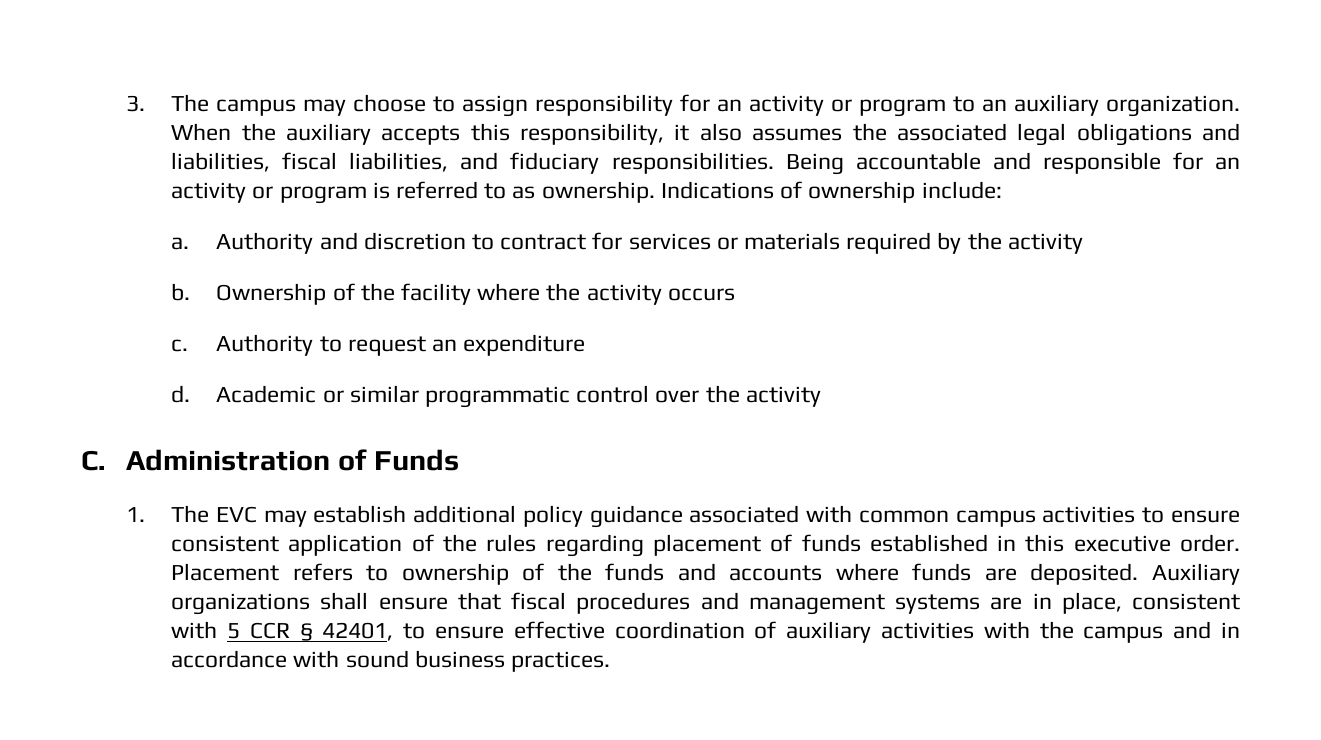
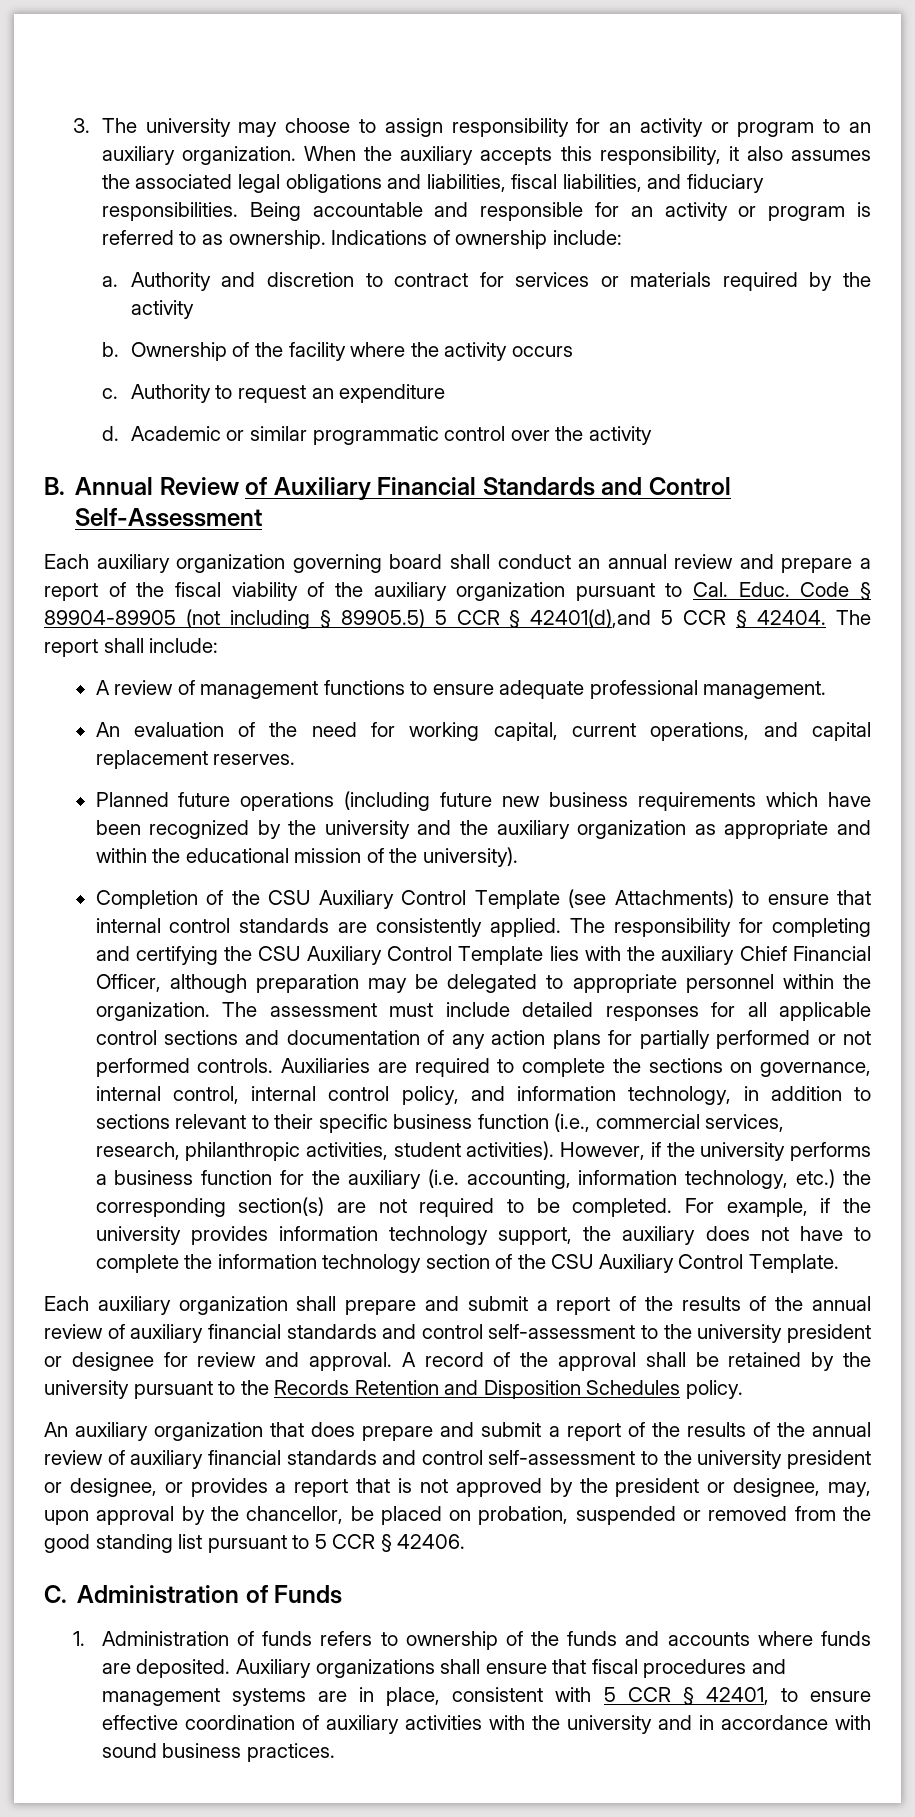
[216,99,297,116] campus -> [145,118,231,137] university
[81,449,459,471] [126,505,1240,528] [171,534,1241,557] [171,563,280,581] C. Administration of Funds // 1. The EVC may establish additional policy guidance associated with common campus activities to ensure consistent application of the rules regarding placement of funds established in this executive order. Placement -> [44,477,731,500] [75,508,263,527] [44,554,872,573] [44,582,871,601] [44,609,871,629] [44,638,219,657] [95,680,827,699] [95,722,871,741] [95,750,296,769] [95,791,872,811] [95,820,871,839] [95,847,518,867] [95,889,872,909] [95,918,872,937] [95,946,871,965] [95,974,871,993] [95,1002,872,1021] [95,1030,872,1049] [95,1058,872,1077] [95,1086,872,1105] [95,1113,785,1133] [95,1141,871,1161] [95,1169,871,1189] [95,1197,871,1217] [95,1226,871,1245] [95,1254,839,1273] [44,1296,872,1315] [44,1324,871,1343] [44,1352,871,1371] [44,1380,743,1399] [44,1422,872,1441] [44,1450,871,1469] [44,1478,872,1497] [44,1506,871,1525] [44,1534,466,1553] [44,1585,343,1604] [72,1631,313,1646] B. Annual Review of Auxiliary Financial Standards and Control Self-Assessment // Each auxiliary organization governing board shall conduct an annual review and prepare a report of the fiscal viability of the auxiliary organization pursuant to Cal. Educ. Code § 89904-89905 (not including § 89905.5) 5 CCR § 42401(d),and 5 CCR § 42404. The report shall include: // A review of management functions to ensure adequate professional management. // An evaluation of the need for working capital, current operations, and capital replacement reserves. // Planned future operations (including future new business requirements which have been recognized by the university and the auxiliary organization as appropriate and within the educational mission of the university). // Completion of the CSU Auxiliary Control Template (see Attachments) to ensure that internal control standards are consistently applied. The responsibility for completing and certifying the CSU Auxiliary Control Template lies with the auxiliary Chief Financial Officer, although preparation may be delegated to appropriate personnel within the organization. The assessment must include detailed responses for all applicable control sections and documentation of any action plans for partially performed or not performed controls. Auxiliaries are required to complete the sections on governance, internal control, internal control policy, and information technology, in addition to sections relevant to their specific business function (i.e., commercial services, research, philanthropic activities, student activities). However, if the university performs a business function for the auxiliary (i.e. accounting, information technology, etc.) the corresponding section(s) are not required to be completed. For example, if the university provides information technology support, the auxiliary does not have to complete the information technology section of the CSU Auxiliary Control Template. // Each auxiliary organization shall prepare and submit a report of the results of the annual review of auxiliary financial standards and control self-assessment to the university president or designee for review and approval. A record of the approval shall be retained by the university pursuant to the Records Retention and Disposition Schedules policy. // An auxiliary organization that does prepare and submit a report of the results of the annual review of auxiliary financial standards and control self-assessment to the university president or designee, or provides a report that is not approved by the president or designee, may, upon approval by the chancellor, be placed on probation, suspended or removed from the good standing list pursuant to 5 CCR § 42406. // C. Administration of Funds // 1. Administration of funds
[1083,626,1164,643] campus -> [566,1715,652,1734] university

